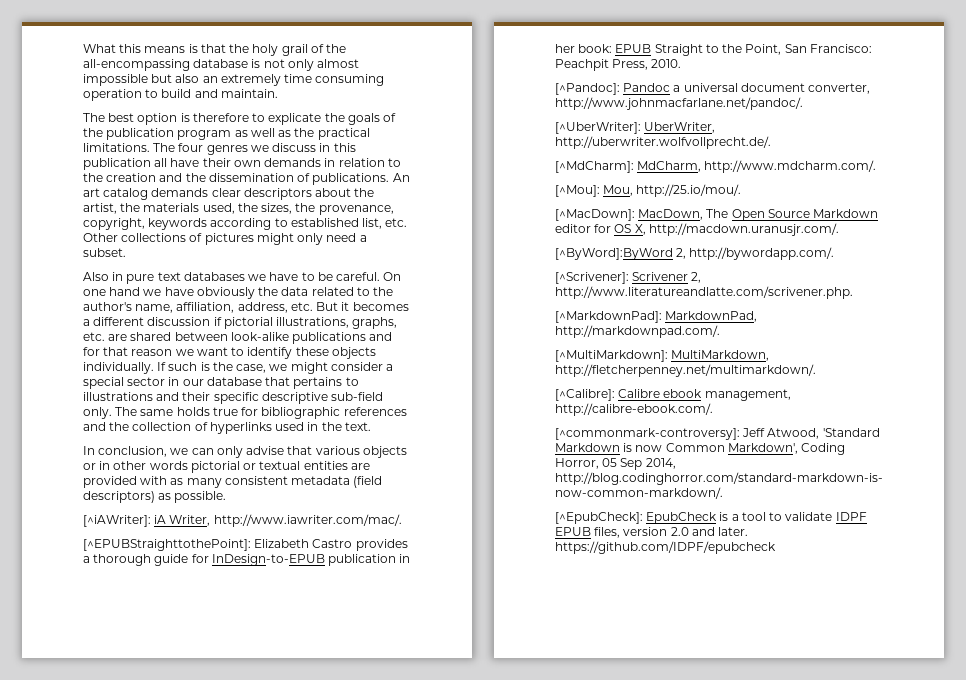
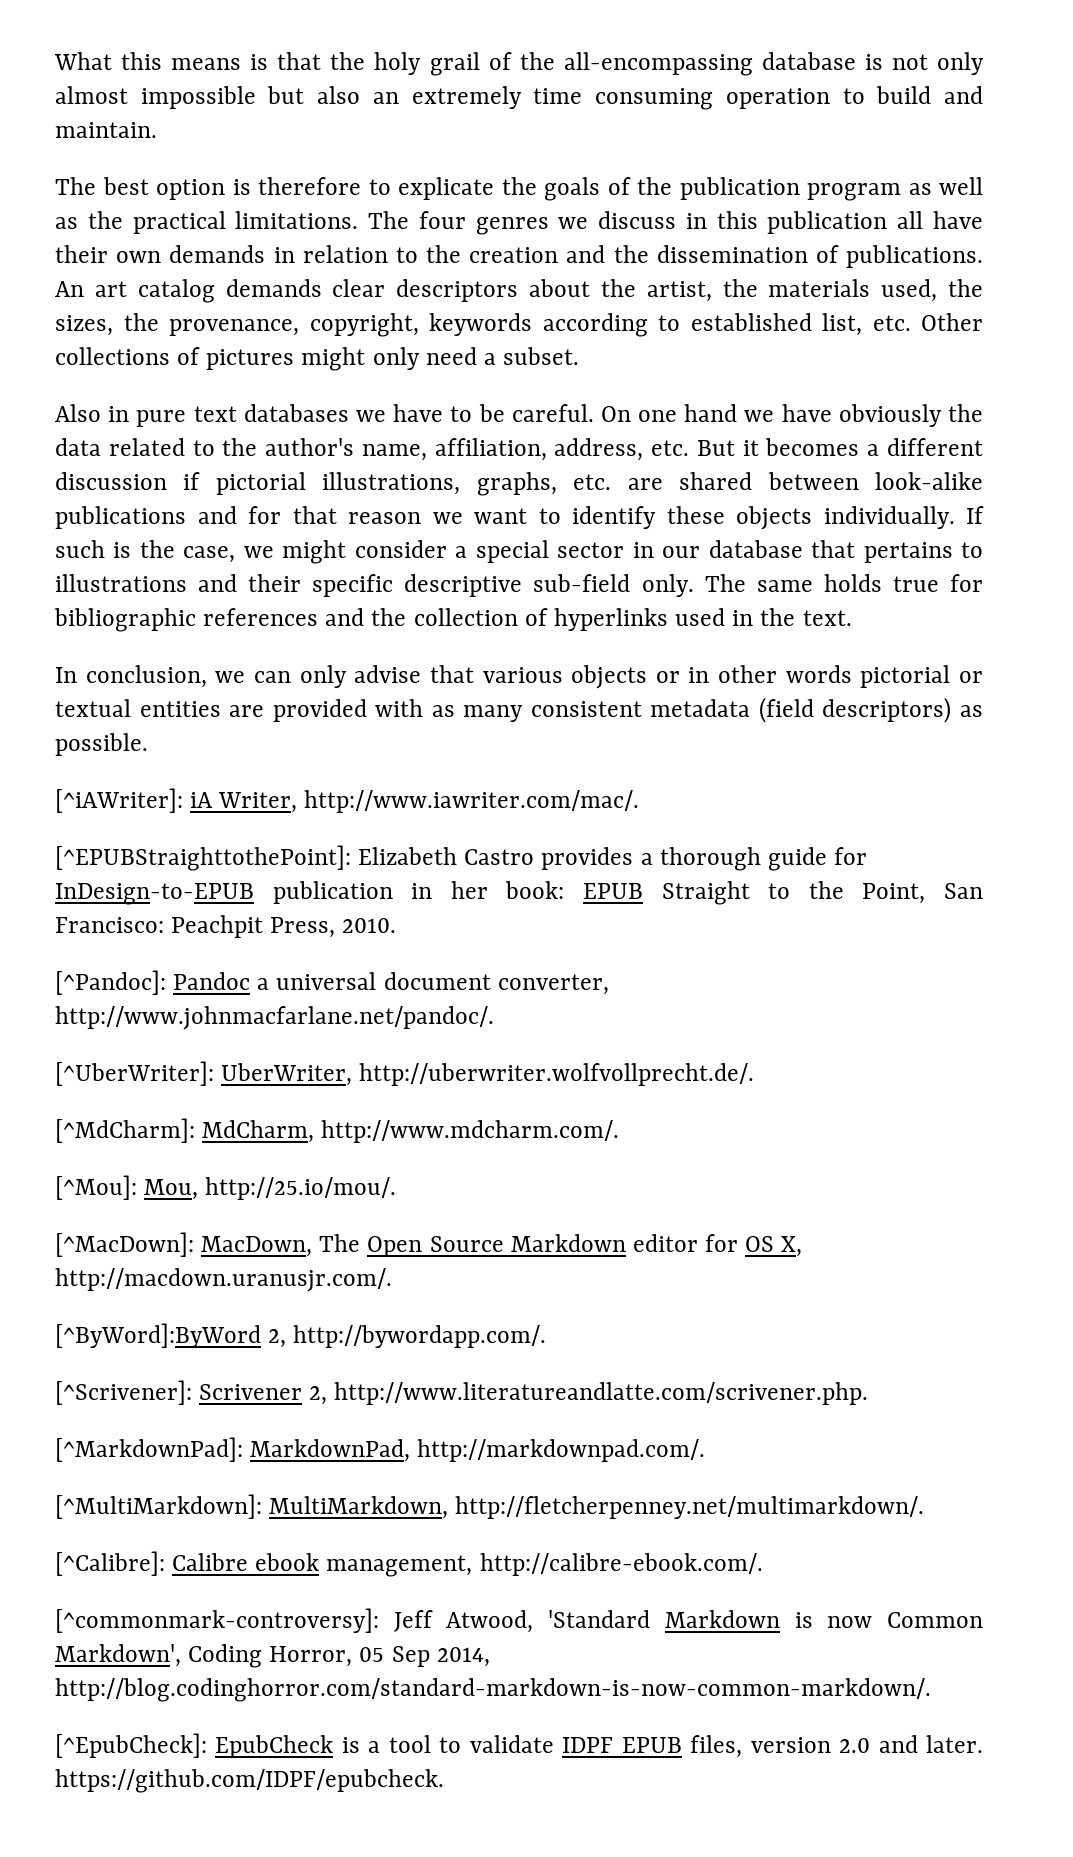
[555,541,776,554] https://github.com/IDPF/epubcheck -> [55,1769,444,1793] https://github.com/IDPF/epubcheck.

